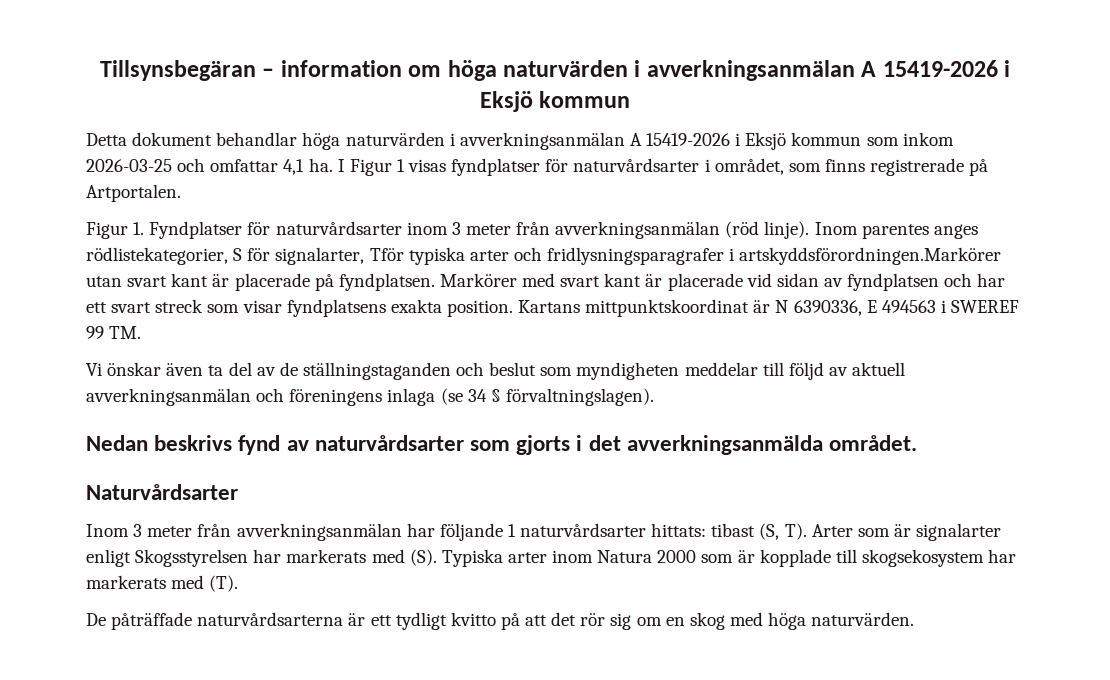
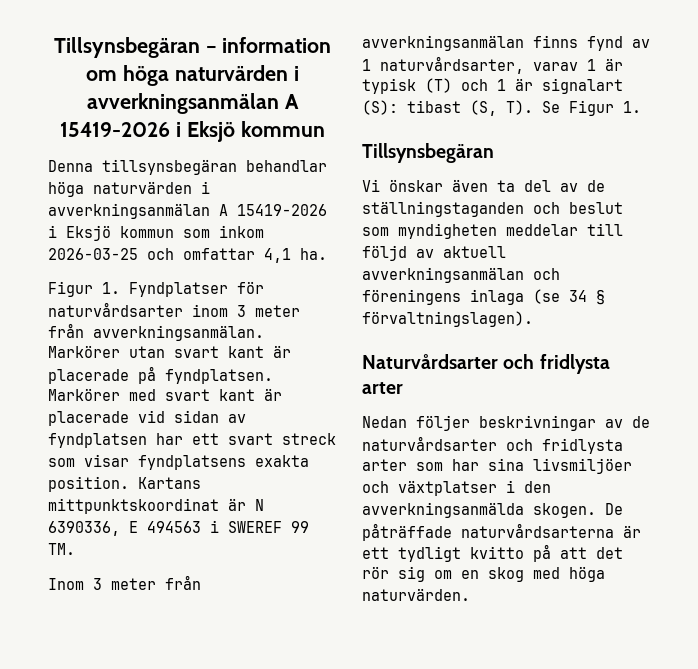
[86,132,213,146] Detta dokument -> [48,159,237,175] Denna tillsynsbegäran
[337,158,989,176] [86,184,181,202] I Figur 1 visas fyndplatser för naturvårdsarter i området, som finns registrerade på Artportalen. -> (327, 254) none
[555,221,978,239] [86,247,1002,265] avverkningsanmälan (röd linje). Inom parentes anges rödlistekategorier, S för signalarter, Tför typiska arter och fridlysningsparagrafer i artskyddsförordningen.Markörer -> [93,325,264,341] [48,345,120,358] avverkningsanmälan. Markörer
[944,273,973,287] och -> (147, 440) none
(142, 332) none -> [48,575,201,590] [362,35,650,51] [362,56,623,74] [362,78,623,94] [362,100,641,116] [362,143,494,163] // Inom 3 meter från avverkningsanmälan finns fynd av 1 naturvårdsarter, varav 1 är typisk (T) och 1 är signalart (S): tibast (S, T). Se Figur 1. // Tillsynsbegäran
[86,435,918,455] [86,484,238,500] [86,523,1002,541] [86,549,1017,567] [86,575,239,592] Nedan beskrivs fynd av naturvårdsarter som gjorts i det avverkningsanmälda området. // Naturvårdsarter // Inom 3 meter från avverkningsanmälan har följande 1 naturvårdsarter hittats: tibast (S, T). Arter som är signalarter enligt Skogsstyrelsen har markerats med (S). Typiska arter inom Natura 2000 som är kopplade till skogsekosystem har markerats med (T). // -> [362,354,610,374] [362,382,403,394] [362,415,650,431] [362,436,623,454] [362,458,632,474] [362,480,551,496] [362,502,596,518] Naturvårdsarter och fridlysta arter // Nedan följer beskrivningar av de naturvårdsarter och fridlysta arter som har sina livsmiljöer och växtplatser i den avverkningsanmälda skogen.

